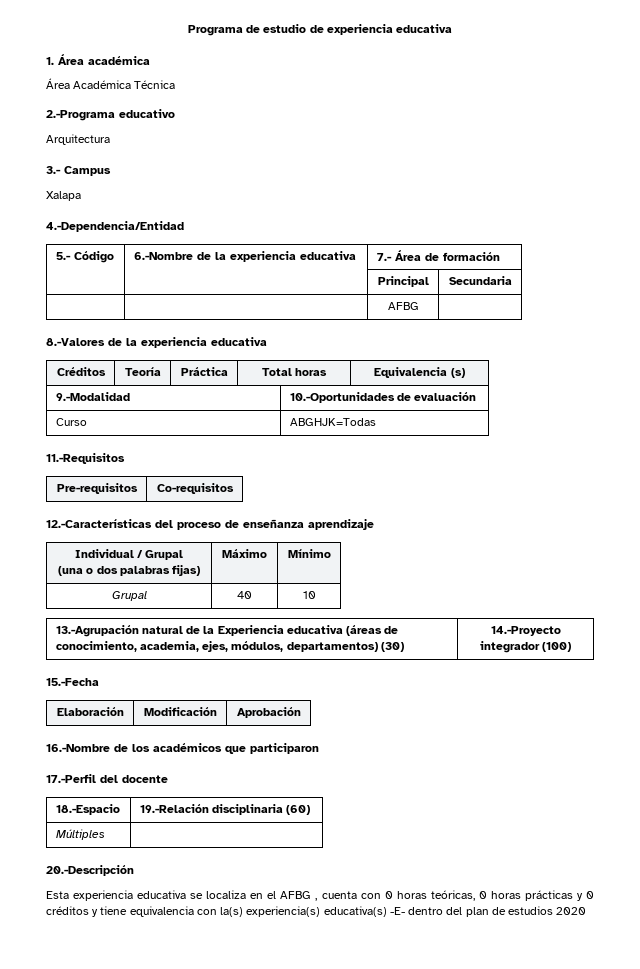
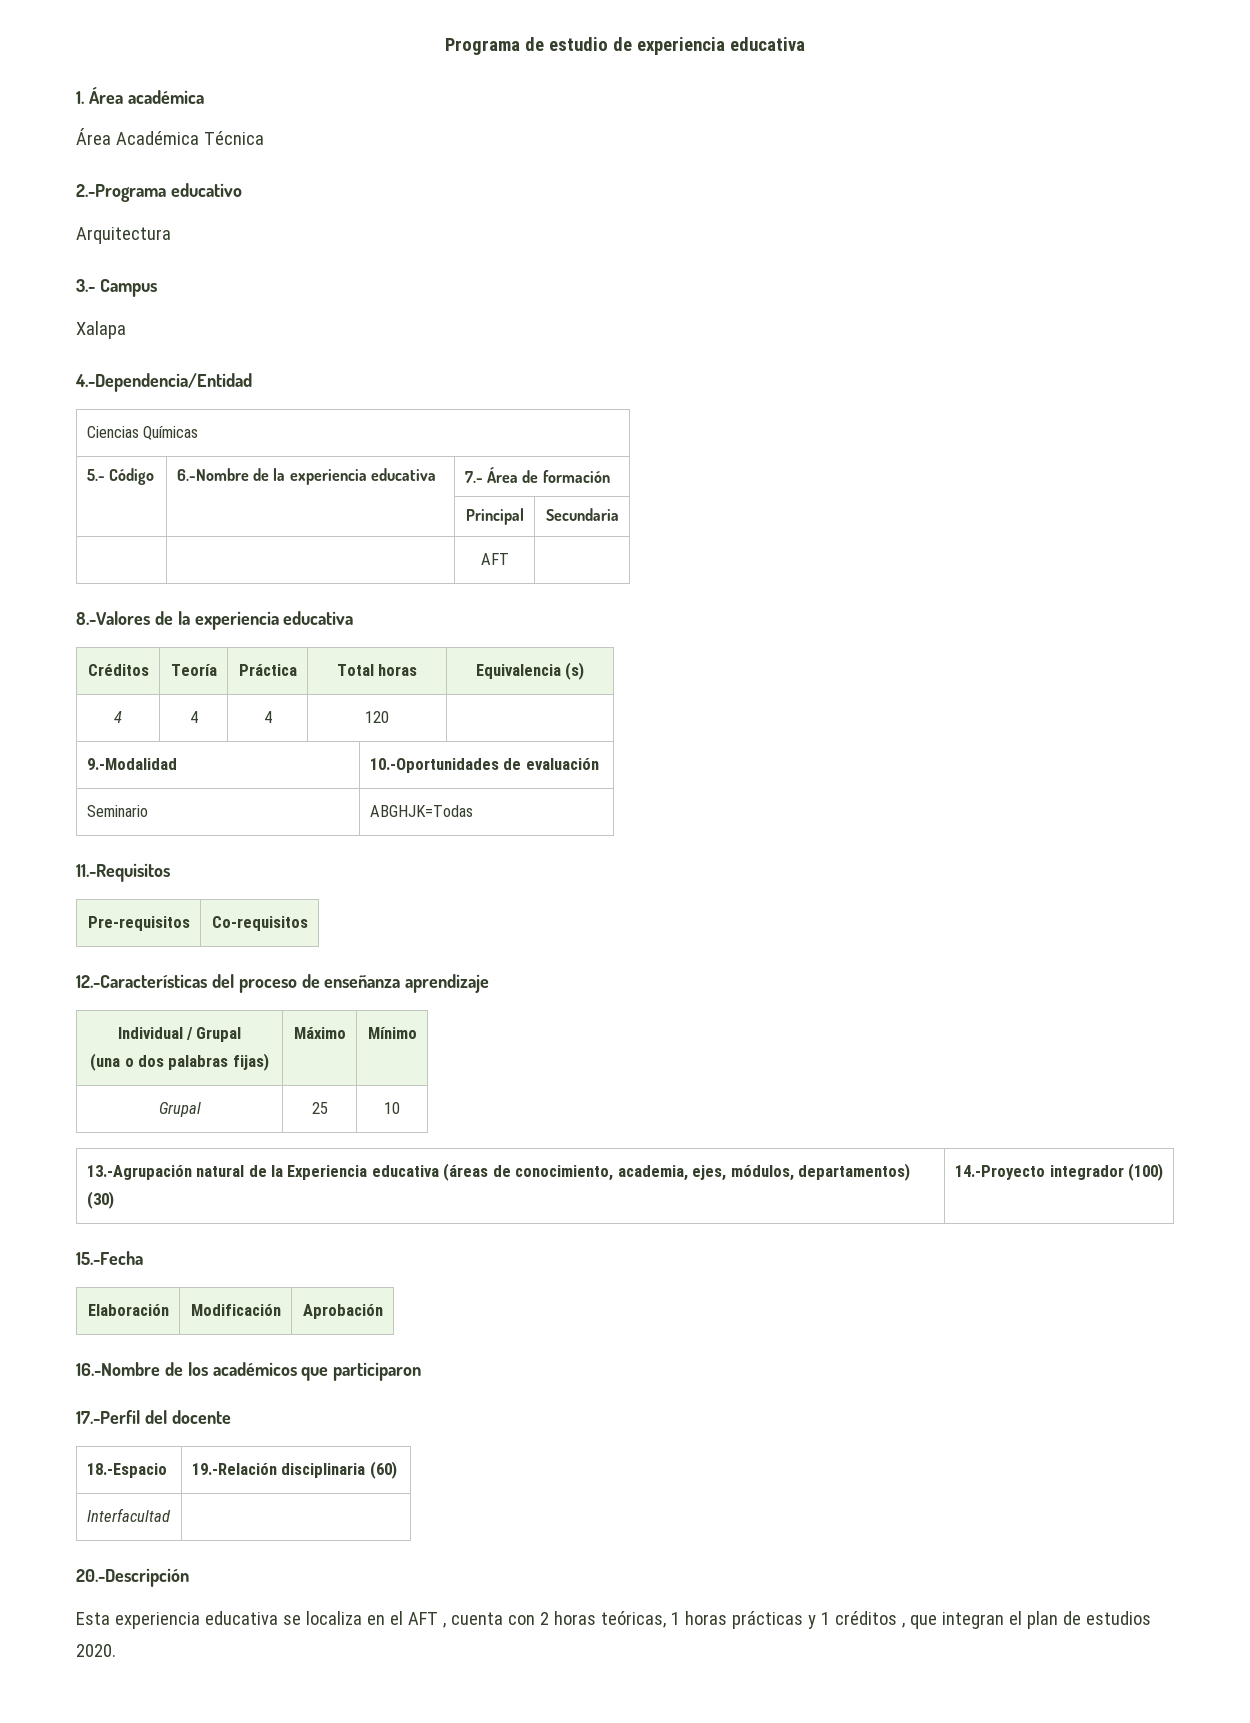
(184, 226) none -> [86,426,199,440] // Ciencias Químicas
[387,302,419,310] AFBG -> [480,553,509,565] AFT
(465, 373) none -> [114,711,122,723] [189,711,198,723] [263,711,272,723] [365,711,389,723] // 4 | 4 | 4 | 120 |
[55,418,87,426] Curso -> [86,805,148,817] Seminario
[237,591,252,599] 40 -> [311,1102,328,1114] 25
[55,829,105,840] Múltiples -> [86,1508,171,1522] Interfacultad
[280,891,312,899] AFBG -> [407,1612,438,1625] AFT
[384,891,393,899] 0 -> [539,1612,549,1625] 2
[478,891,487,899] 0 -> [670,1612,680,1625] 1
[585,891,594,899] [46,906,463,917] 0 créditos y tiene equivalencia con la(s) experiencia(s) educativa(s) -E- dentro del -> [820,1611,1022,1629] 1 créditos , que integran el
[556,907,587,915] 2020 -> [76,1644,116,1657] 2020.

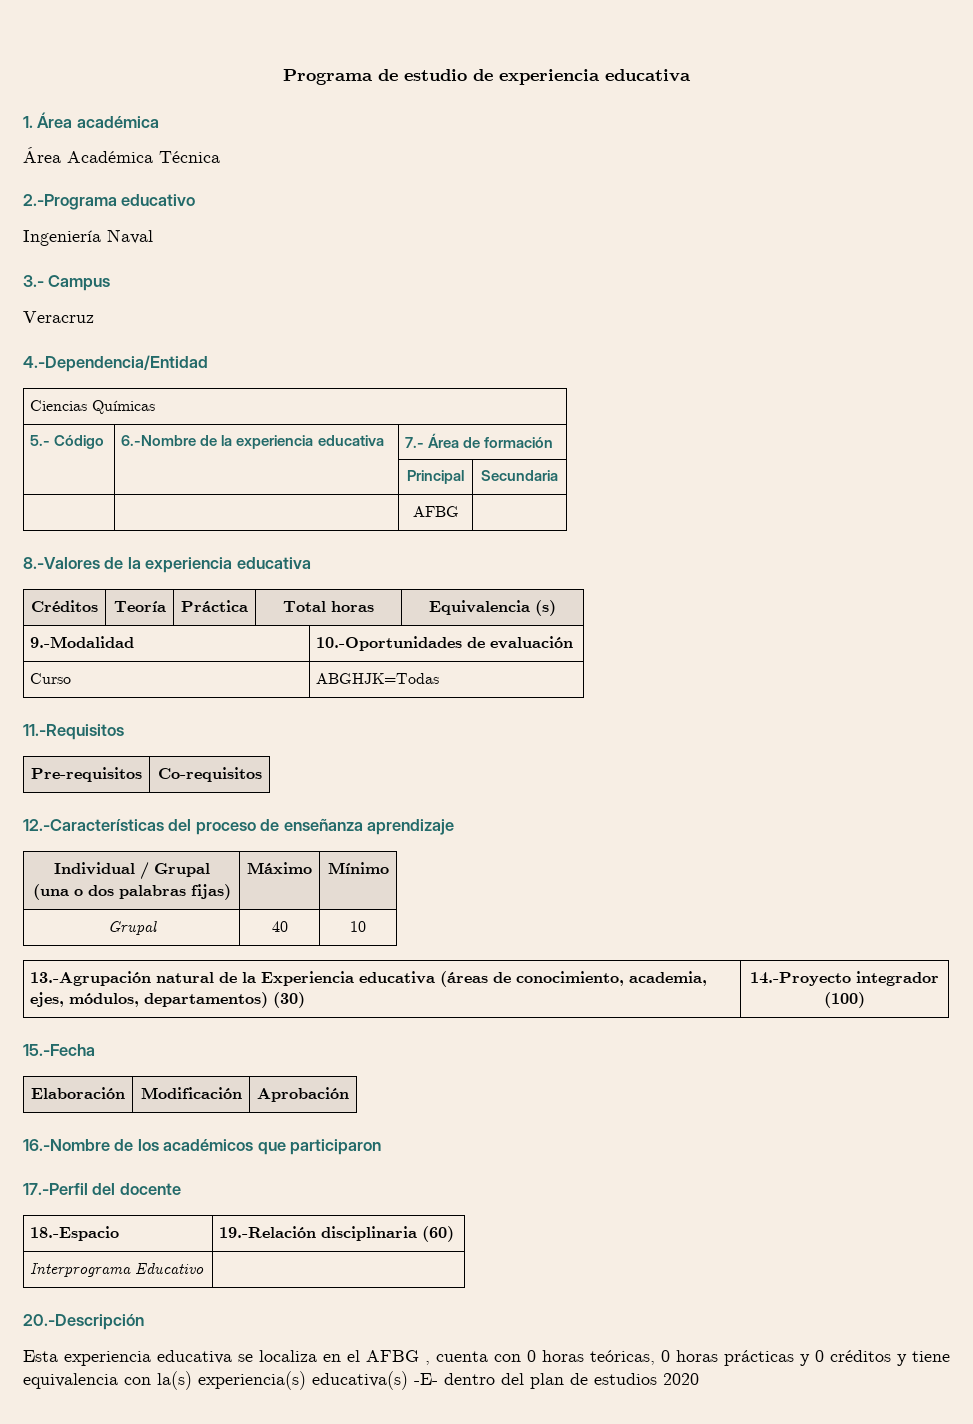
[76,227,171,244] Arquitectura -> [23,229,153,246] Ingeniería Naval
[76,321,126,339] Xalapa -> [23,311,94,323] Veracruz
[480,553,509,565] AFT -> [412,506,459,517] AFBG
[114,711,122,723] [189,711,198,723] [263,711,272,723] [365,711,389,723] // 4 | 4 | 4 | 120 | -> (556, 608) none
[86,805,148,817] Seminario -> [30,673,72,684] Curso
[311,1102,328,1114] 25 -> [271,921,288,932] 40
[86,1508,171,1522] Interfacultad -> [30,1263,205,1277] Interprograma Educativo
[407,1612,438,1625] AFT -> [366,1350,419,1362] AFBG
[539,1612,549,1625] 2 -> [527,1350,536,1362] 0
[670,1612,680,1625] 1 -> [661,1350,670,1362] 0
[820,1611,1022,1629] 1 créditos , que integran el -> [815,1350,950,1366] [23,1371,524,1390] 0 créditos y tiene equivalencia con la(s) experiencia(s) educativa(s) -E- dentro del
[76,1644,116,1657] 2020. -> [663,1373,699,1385] 2020

